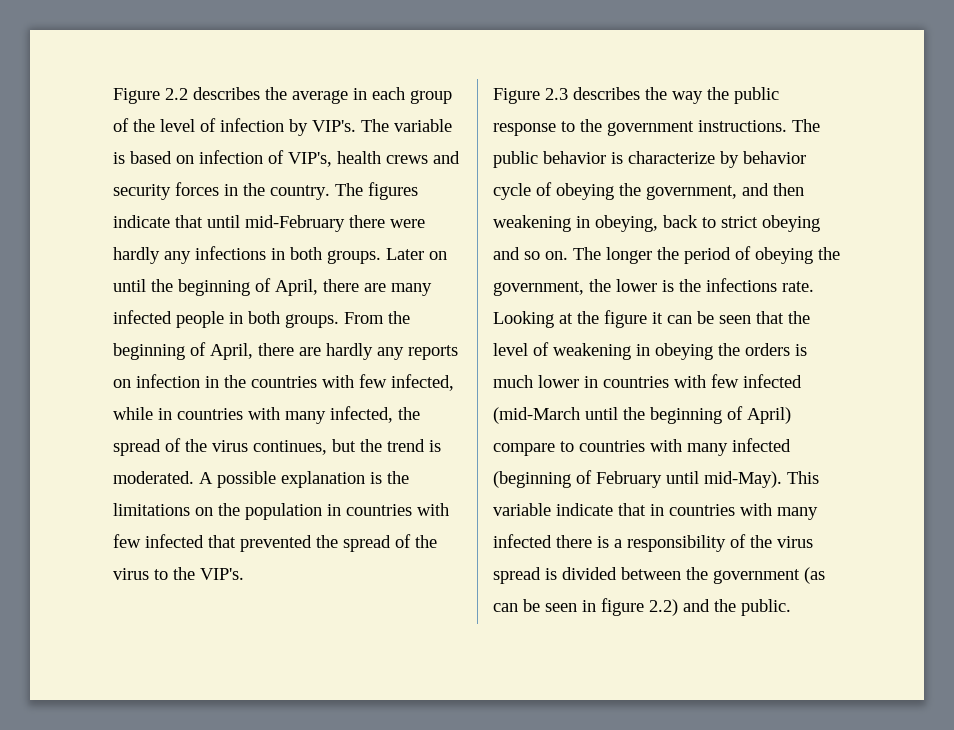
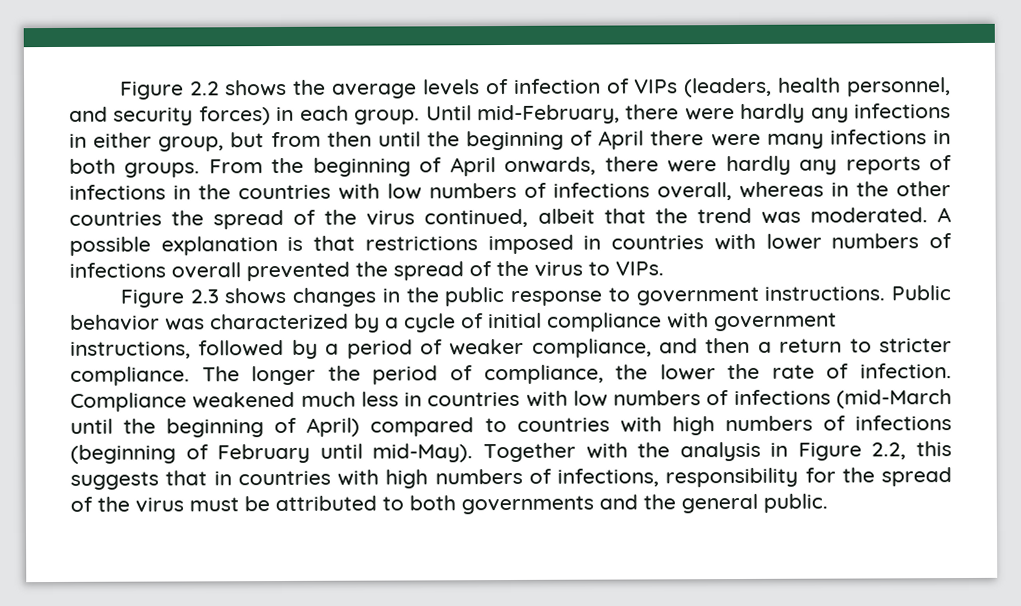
[193,87,260,100] describes -> [225,79,288,97] shows
[353,87,452,104] [113,118,452,136] [113,150,460,167] [113,182,418,200] [113,215,345,232] in each group of the level of infection by VIP's. The variable is based on infection of VIP's, health crews and security forces in the country. The figures indicate that until mid-February -> [423,77,951,98] [69,104,620,126] levels of infection of VIPs (leaders, health personnel, and security forces) in each group. Until mid-February,
[290,247,447,264] [113,278,432,296] [113,310,224,328] both groups. Later on until the beginning of April, there are many infected people -> [93,129,927,152] either group, but from then until the beginning of April there were many infections
[210,343,321,360] April, there are -> [449,156,718,177] April onwards, there were
[113,374,200,388] on infection -> [928,155,952,171] [69,184,166,200] of infections
[359,374,454,391] [113,406,420,424] [113,438,356,456] few infected, while in countries with many infected, the spread of the virus continues, but -> [387,181,951,201] [69,208,646,230] low numbers of infections overall, whereas in the other countries the spread of the virus continued, albeit that
[429,440,441,452] is -> [760,211,801,224] was
[387,471,409,484] [113,503,449,520] [113,534,236,548] the limitations on the population in countries with few infected that -> [313,233,953,255] [69,262,241,279] that restrictions imposed in countries with lower numbers of infections overall
[173,567,244,580] the VIP's. -> [615,261,664,276] VIPs.
[573,87,703,104] describes the way -> [224,287,400,307] shows changes in
[580,119,602,132] the -> (630, 294) none
[792,119,820,132] [493,151,806,168] [493,182,804,200] [493,215,820,232] [493,247,568,260] The public behavior is characterize by behavior cycle of obeying the government, and then weakening in obeying, back to strict obeying and so on. -> [891,285,952,301] [70,312,837,333] [70,337,952,359] [70,366,190,386] Public behavior was characterized by a cycle of initial compliance with government instructions, followed by a period of weaker compliance, and then a return to stricter compliance.
[755,247,840,264] [493,278,814,296] [493,310,810,328] [493,342,807,360] [493,374,802,388] obeying the government, the lower is the infections rate. Looking at the figure it can be seen that the level of weakening in obeying the orders is much lower in countries with few infected -> [483,363,953,385] [70,389,831,412] compliance, the lower the rate of infection. Compliance weakened much less in countries with low numbers of infections
[493,443,555,456] compare -> [370,417,475,437] compared
[687,438,791,456] many infected -> [671,415,953,436] high numbers of infections
[787,471,819,484] [493,503,818,520] [493,534,813,552] [493,567,825,584] [493,598,678,616] This variable indicate that in countries with many infected there is a responsibility of the virus spread is divided between the government (as can be seen in figure 2.2) -> [482,441,953,463] [70,467,952,490] [70,495,594,515] Together with the analysis in Figure 2.2, this suggests that in countries with high numbers of infections, responsibility for the spread of the virus must be attributed to both governments
(736, 605) none -> [681,493,758,514] general

